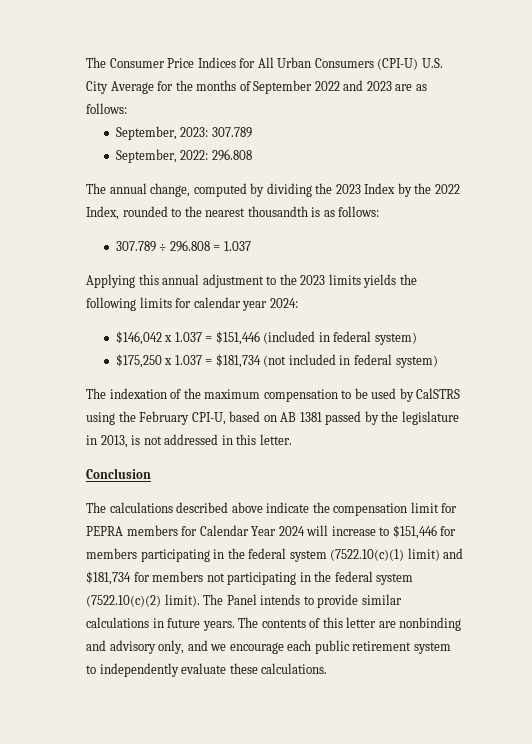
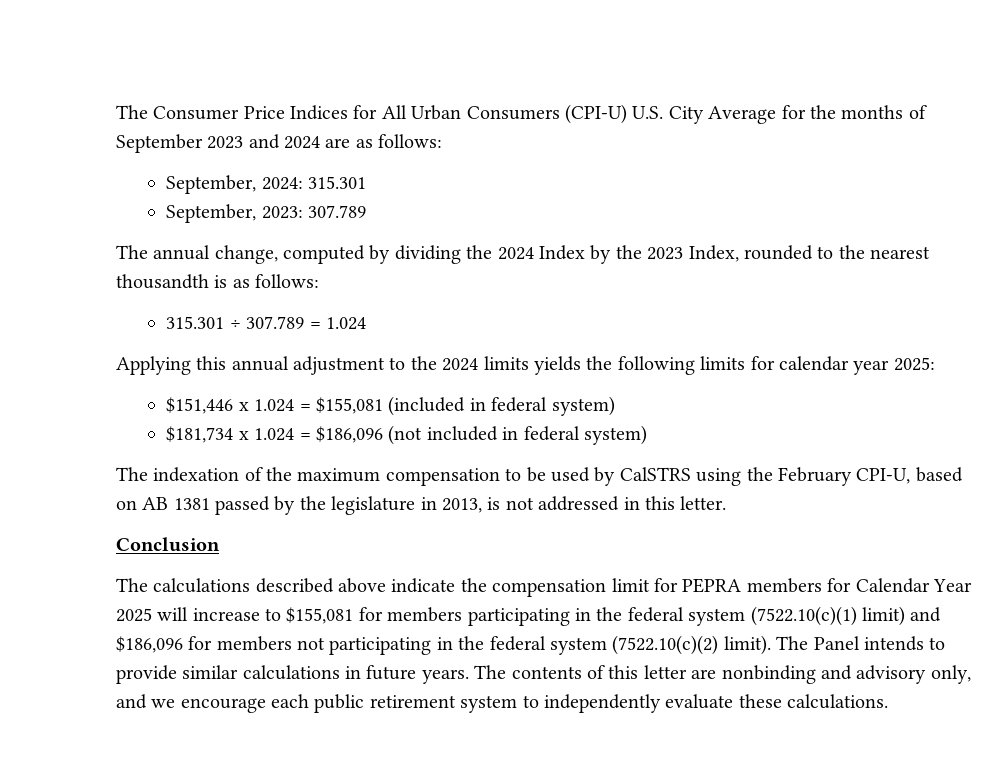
[314,80,392,91] 2022 and 2023 -> [207,134,320,149] 2023 and 2024
(128, 108) none -> [166,175,367,194] // September, 2024: 315.301
[115,149,252,163] // September, 2022: 296.808 -> (367, 211) none
[335,184,361,194] 2023 -> [497,247,534,260] 2024
[434,184,460,194] 2022 -> [647,247,684,260] 2023
[115,240,251,252] 307.789 ÷ 296.808 = 1.037 -> [166,316,366,330] 315.301 ÷ 307.789 = 1.024
[300,275,326,285] 2023 -> [442,358,479,371] 2024
[269,298,298,308] [115,331,260,345] 2024: // $146,042 x 1.037 = $151,446 -> [893,357,935,371] [166,397,383,414] 2025: // $151,446 x 1.024 = $155,081
[115,354,261,368] $175,250 x 1.037 = $181,734 -> [166,426,383,443] $181,734 x 1.024 = $186,096
[278,526,305,536] 2024 -> [115,608,152,622] 2025
[392,525,437,539] $151,446 -> [286,607,354,624] $155,081
[86,571,132,585] $181,734 -> [115,636,183,653] $186,096

